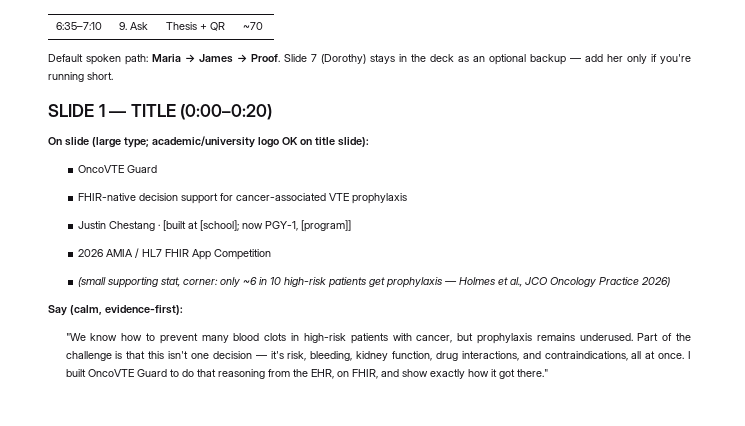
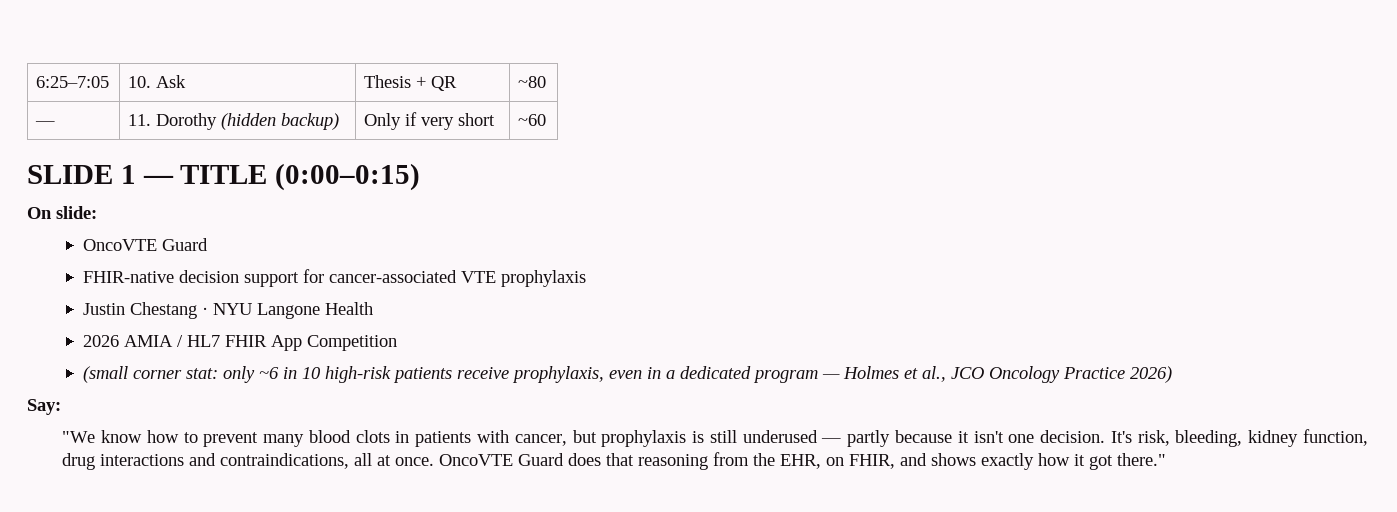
[56,22,103,30] [119,22,128,30] 6:35–7:10 | 9. -> [36,76,110,88] [128,76,152,88] 6:25–7:05 | 10.
[243,22,264,30] [48,54,691,65] [48,72,113,82] ~70 // Default spoken path: Maria → James → Proof. Slide 7 (Dorothy) stays in the deck as an optional backup — add her only if you're running short. -> [518,76,547,88] [35,121,56,126] [128,113,340,130] [364,112,496,130] [518,114,547,126] ~80 // — | 11. Dorothy (hidden backup) | Only if very short | ~60
[180,104,273,120] (0:00–0:20) -> [275,163,421,191] (0:00–0:15)
[65,136,369,148] slide (large type; academic/university logo OK on title slide): -> [56,206,97,219] slide:
[162,220,351,232] [built at [school]; now PGY-1, [program]] -> [212,302,373,319] NYU Langone Health
[107,277,218,288] supporting stat, corner: -> [132,368,218,379] corner stat:
[368,277,442,288] get prophylaxis -> [456,366,818,383] receive prophylaxis, even in a dedicated program
[48,305,183,316] Say (calm, evidence-first): -> [27,399,61,415] Say:
[303,333,346,343] high-risk -> (410, 437) none
[536,333,691,341] [65,351,284,361] remains underused. Part of the challenge is that this isn't one decision — it's -> [692,430,1132,447] is still underused — partly because it isn't one decision. It's
[461,351,519,361] interactions, -> [100,454,185,466] interactions
[688,351,692,359] [65,369,194,377] I built OncoVTE Guard to do -> [439,453,602,466] OncoVTE Guard does
[401,369,428,377] show -> [931,453,977,466] shows

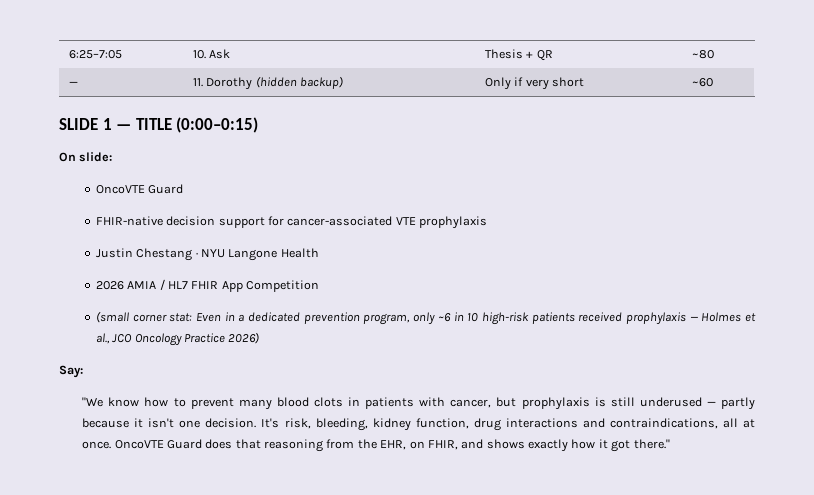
(218, 373) none -> [196,312,411,325] Even in a dedicated prevention program,
[456,366,818,383] receive prophylaxis, even in a dedicated program -> [578,312,686,325] received prophylaxis

